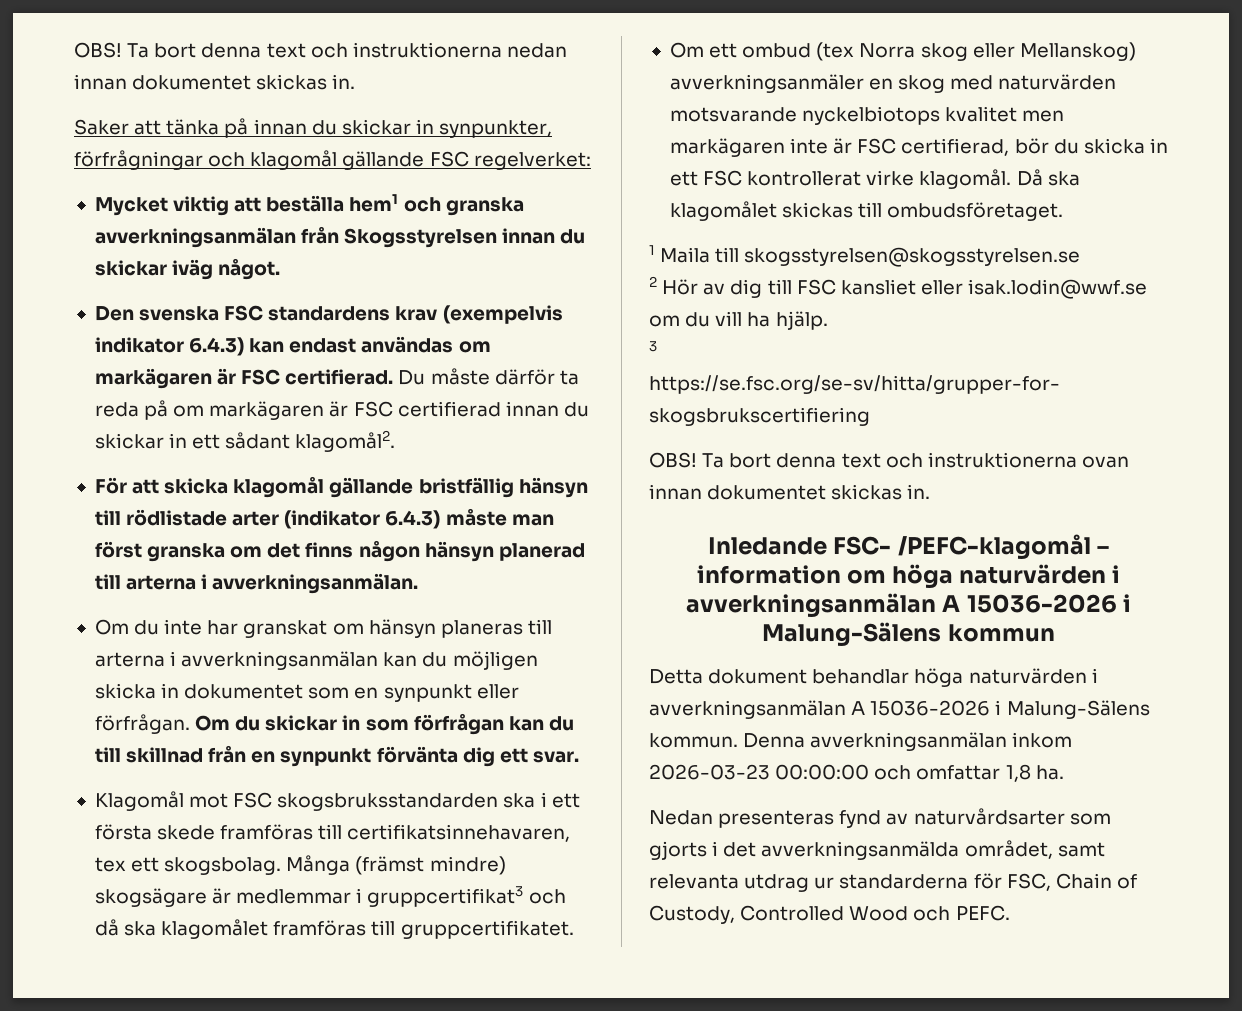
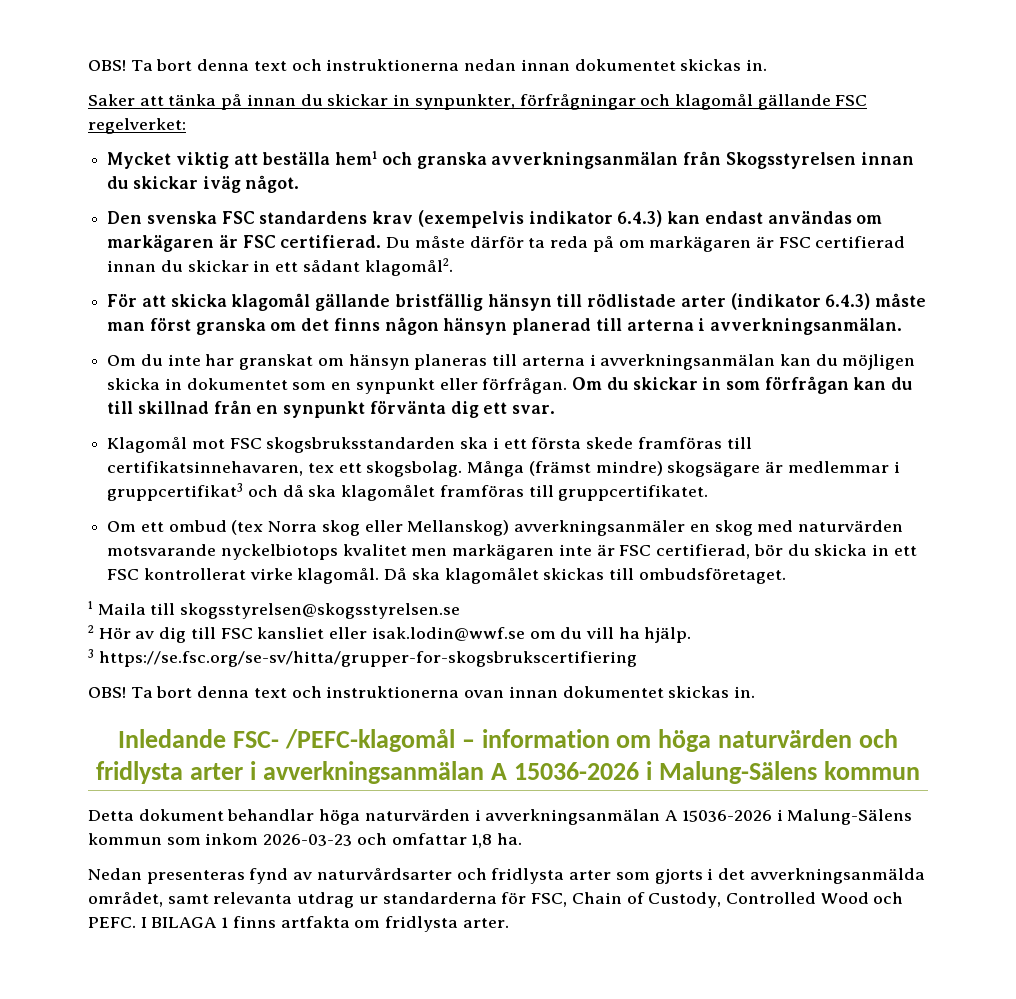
(1107, 574) none -> [859,729,899,748] [96,761,244,784] och fridlysta arter
[649,732,1008,751] kommun. Denna avverkningsanmälan -> [88,833,201,845] kommun som
[775,764,870,780] 00:00:00 -> (353, 840) none
(1065, 816) none -> [456,868,612,884] och fridlysta arter
(1010, 913) none -> [140,916,509,932] I BILAGA 1 finns artfakta om fridlysta arter.

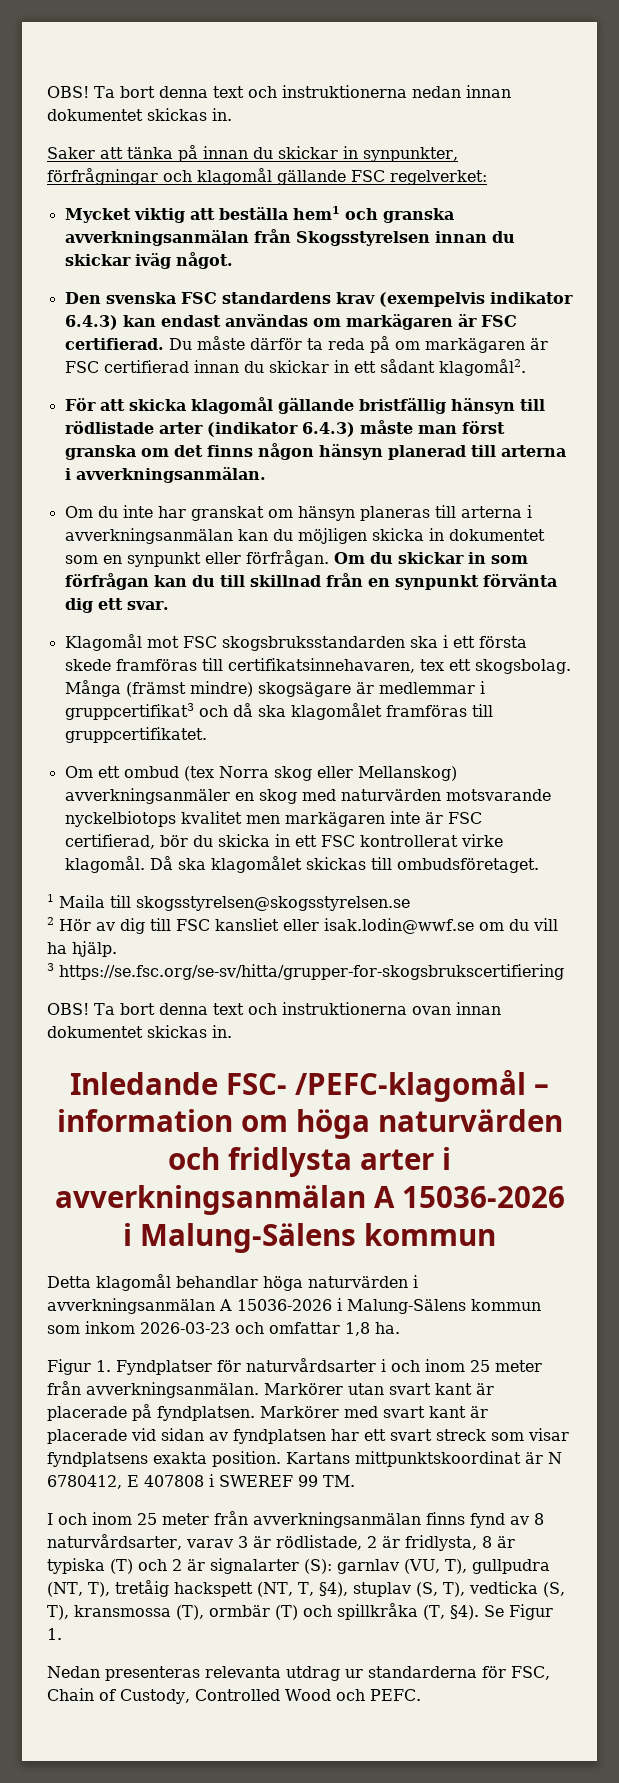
[138,809,224,821] dokument -> [96,1274,171,1291] klagomål
[88,868,925,884] [88,892,209,907] Nedan presenteras fynd av naturvårdsarter och fridlysta arter som gjorts i det avverkningsanmälda området, samt -> [47,1358,542,1375] [47,1381,494,1398] [47,1404,488,1421] [47,1428,569,1444] [47,1451,562,1467] [47,1474,355,1489] [47,1511,544,1528] [47,1534,515,1551] [47,1558,550,1574] [47,1580,565,1597] [47,1603,553,1620] [47,1628,62,1640] [47,1666,200,1681] Figur 1. Fyndplatser för naturvårdsarter i och inom 25 meter från avverkningsanmälan. Markörer utan svart kant är placerade på fyndplatsen. Markörer med svart kant är placerade vid sidan av fyndplatsen har ett svart streck som visar fyndplatsens exakta position. Kartans mittpunktskoordinat är N 6780412, E 407808 i SWEREF 99 TM. // I och inom 25 meter från avverkningsanmälan finns fynd av 8 naturvårdsarter, varav 3 är rödlistade, 2 är fridlysta, 8 är typiska (T) och 2 är signalarter (S): garnlav (VU, T), gullpudra (NT, T), tretåig hackspett (NT, T, §4), stuplav (S, T), vedticka (S, T), kransmossa (T), ormbär (T) och spillkråka (T, §4). Se Figur 1. // Nedan presenteras
[140,916,509,932] I BILAGA 1 finns artfakta om fridlysta arter. -> (421, 1695) none

